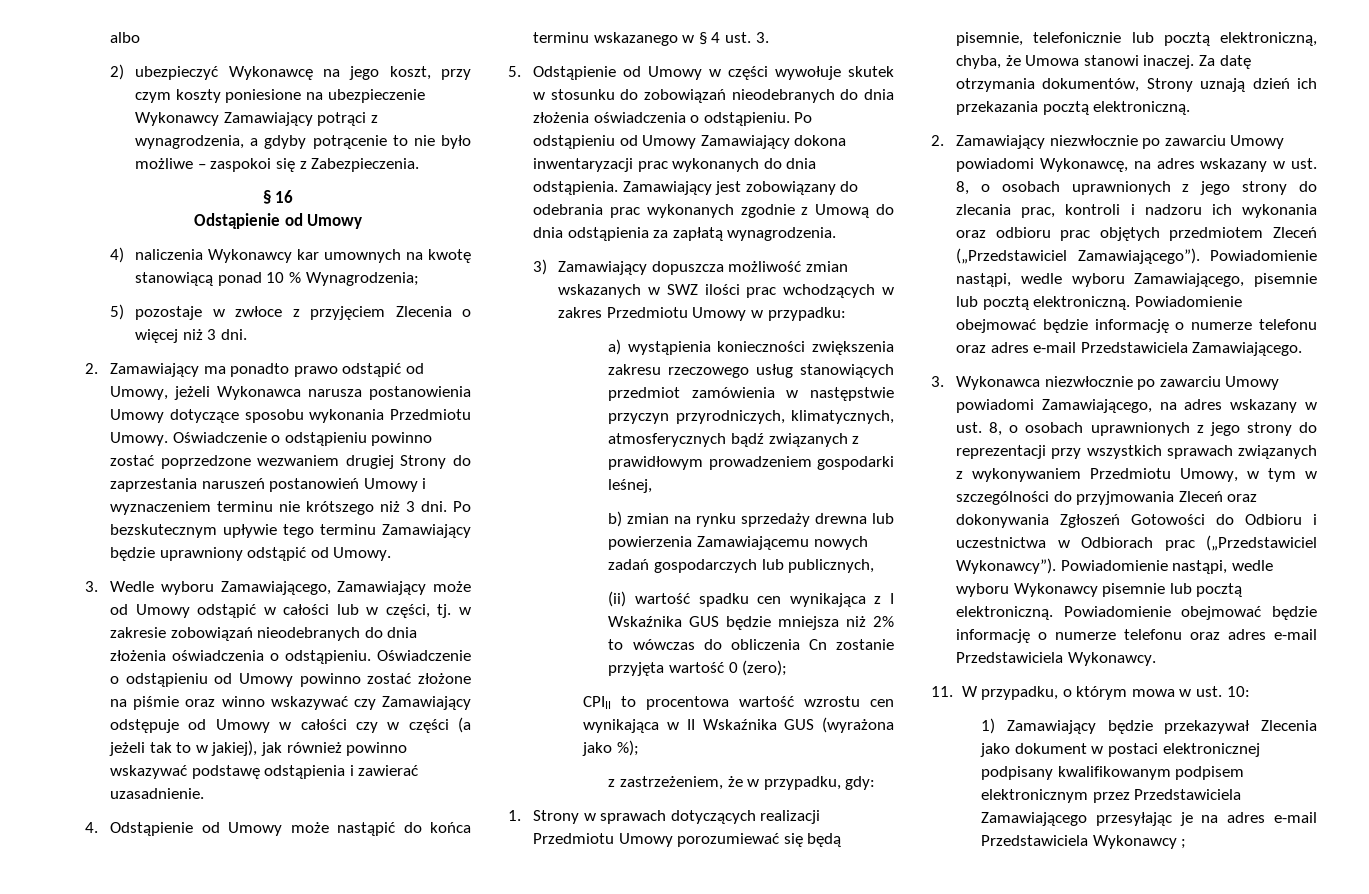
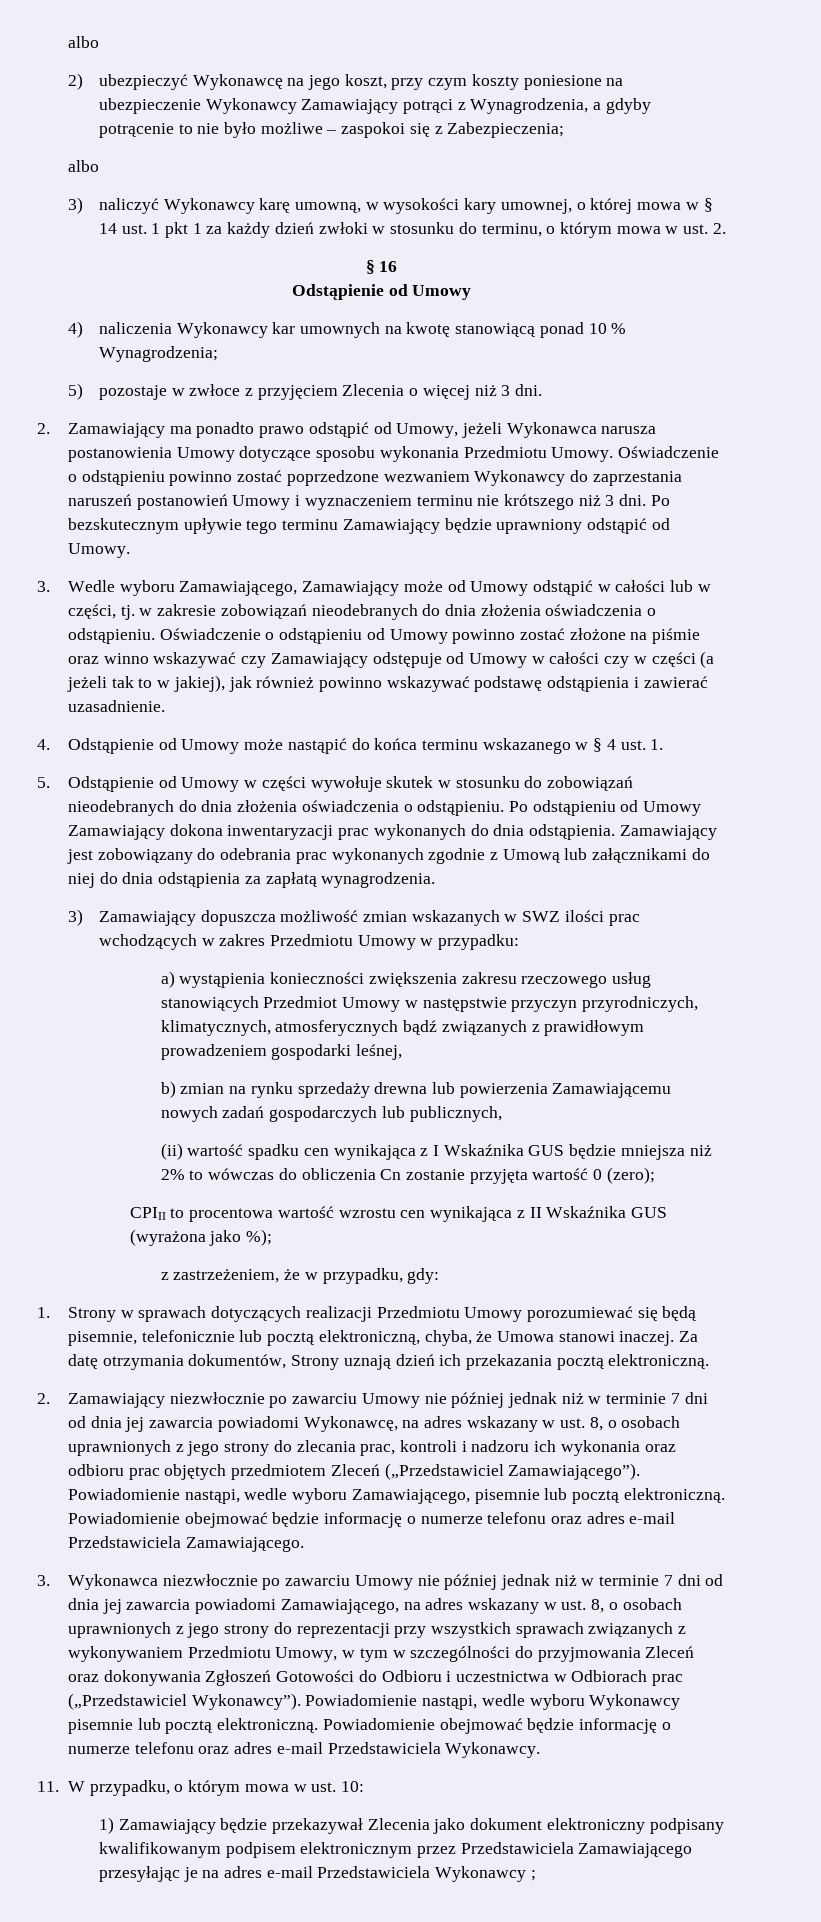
[135,135,245,149] wynagrodzenia, -> [470,98,589,114] Wynagrodzenia,
[311,158,420,172] Zabezpieczenia. -> [447,122,565,138] [67,160,99,172] [67,197,713,214] [98,222,726,238] Zabezpieczenia; // albo // 3) naliczyć Wykonawcy karę umowną, w wysokości kary umownej, o której mowa w § 14 ust. 1 pkt 1 za każdy dzień zwłoki w stosunku do terminu, o którym mowa w ust. 2.
[345,455,447,469] drugiej Strony -> [474,470,566,486] Wykonawcy
[755,32,769,43] 3. -> [650,739,664,750] 1.
(870, 211) none -> [564,848,710,863] [67,873,95,888] lub załącznikami do niej
[608,387,775,401] przedmiot zamówienia -> [263,996,401,1012] Przedmiot Umowy
[667,722,680,730] w -> [516,1210,525,1218] z
(1285, 142) none -> [424,1392,708,1408] [67,1416,214,1432] nie później jednak niż w terminie 7 dni od dnia jej zawarcia
(1280, 383) none -> [417,1574,724,1590] [67,1598,191,1614] nie później jednak niż w terminie 7 dni od dnia jej zawarcia
[1091,743,1260,757] w postaci elektronicznej -> [546,1818,645,1834] elektroniczny

